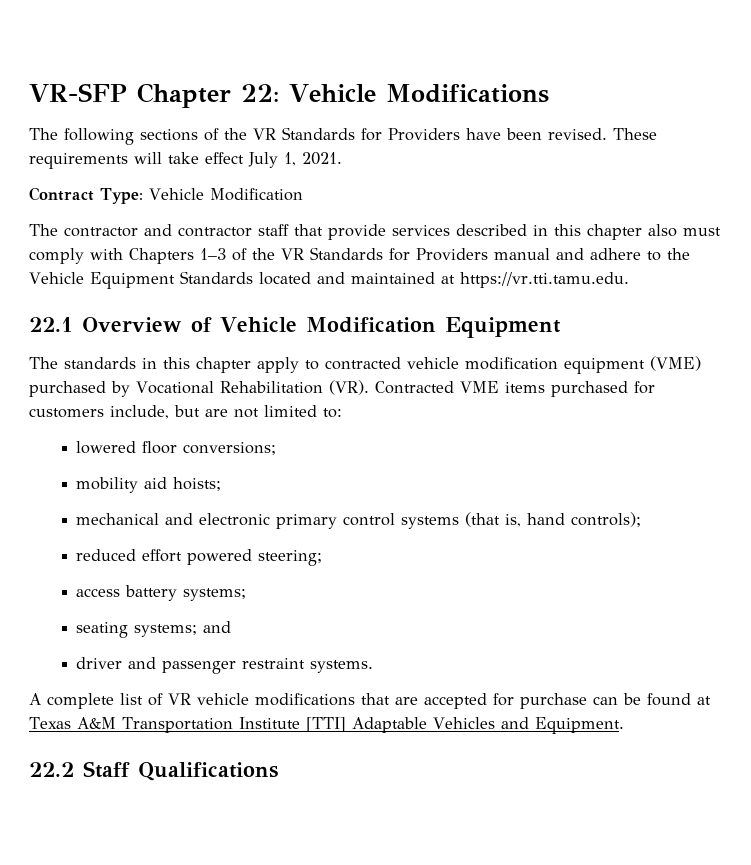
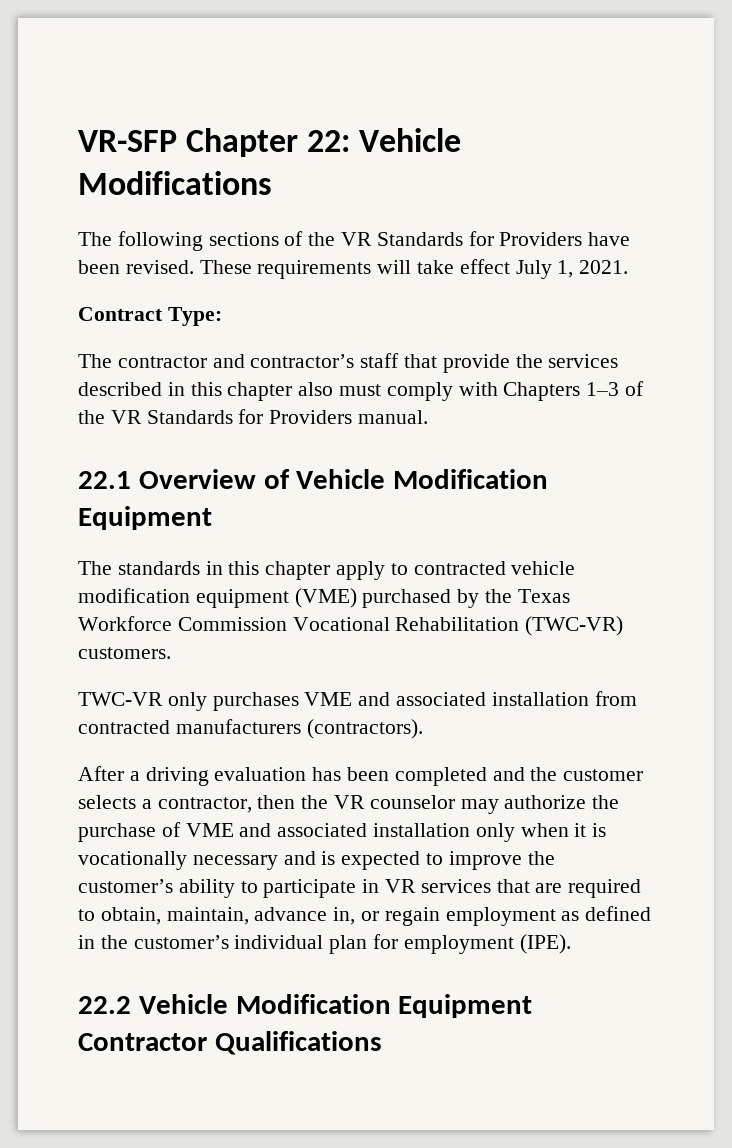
[148,188,303,201] Vehicle Modification -> (222, 316) none
[178,227,252,237] contractor -> [250,354,355,368] contractor’s
(386, 232) none -> [515,354,543,368] the
[494,248,690,261] [29,271,629,289] manual and adhere to the Vehicle Equipment Standards located and maintained at https://vr.tti.tamu.edu. -> [358,410,429,424] manual.
[136,380,655,397] [29,405,342,419] [76,441,277,455] [76,477,222,493] [76,512,642,529] [76,549,323,566] [76,585,247,601] [76,621,232,638] [76,657,374,674] [29,693,711,709] [29,717,624,734] [29,761,130,778] Vocational Rehabilitation (VR). Contracted VME items purchased for customers include, but are not limited to: // lowered floor conversions; // mobility aid hoists; // mechanical and electronic primary control systems (that is, hand controls); // reduced effort powered steering; // access battery systems; // seating systems; and // driver and passenger restraint systems. // A complete list of VR vehicle modifications that are accepted for purchase can be found at Texas A&M Transportation Institute [TTI] Adaptable Vehicles and Equipment. // 22.2 Staff -> [485,589,570,603] [78,616,624,636] [78,647,171,659] [78,691,637,711] [78,719,423,739] [78,766,644,786] [78,795,620,814] [78,822,607,842] [78,851,555,870] [78,879,642,898] [78,906,652,926] [78,934,571,954] [78,994,533,1018] [78,1033,207,1051] the Texas Workforce Commission Vocational Rehabilitation (TWC-VR) customers. // TWC-VR only purchases VME and associated installation from contracted manufacturers (contractors). // After a driving evaluation has been completed and the customer selects a contractor, then the VR counselor may authorize the purchase of VME and associated installation only when it is vocationally necessary and is expected to improve the customer’s ability to participate in VR services that are required to obtain, maintain, advance in, or regain employment as defined in the customer’s individual plan for employment (IPE). // 22.2 Vehicle Modification Equipment Contractor

